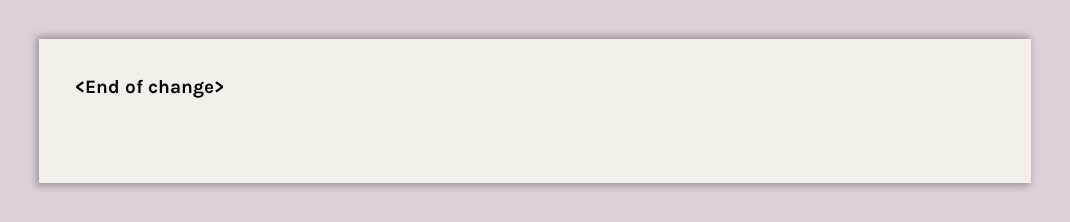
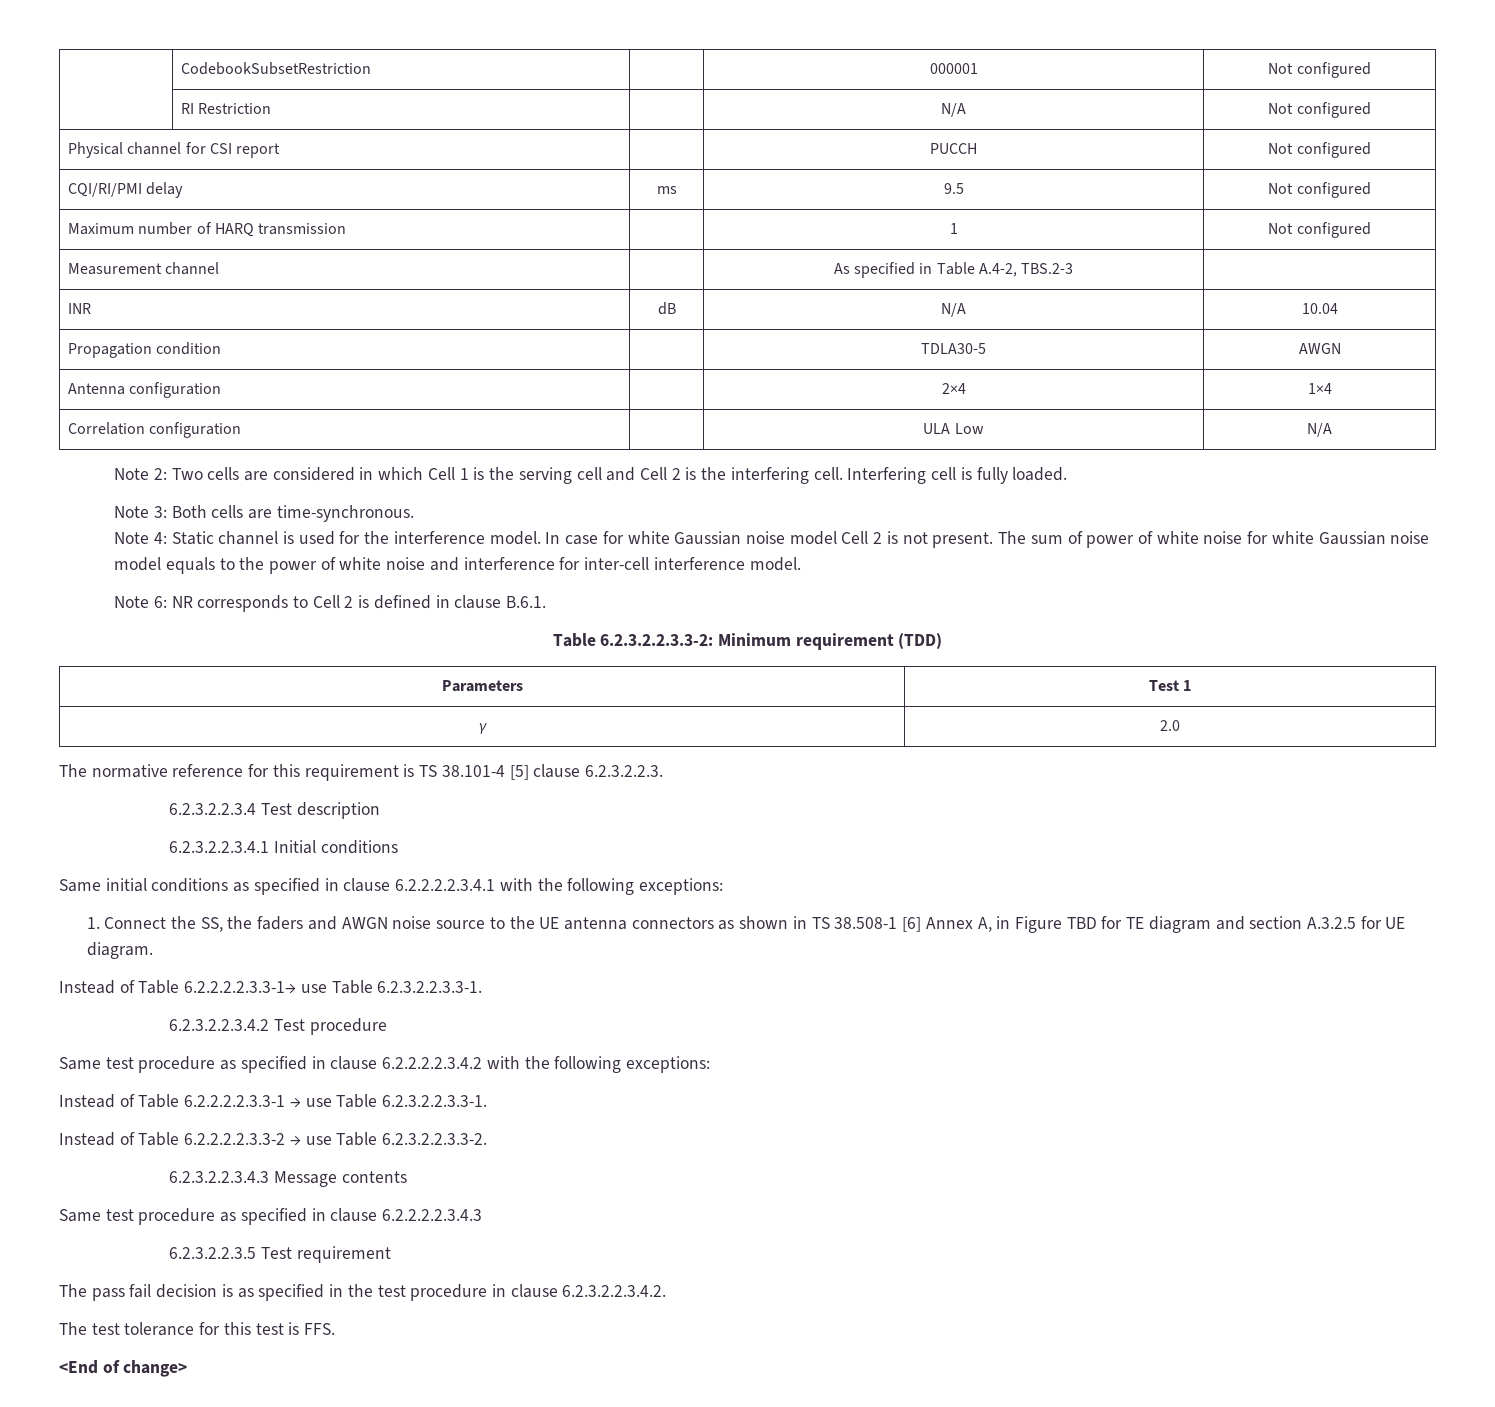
(75, 86) none -> [181,62,372,75] [929,63,978,74] [1268,62,1371,78] [181,103,272,114] [941,103,966,117] [1268,102,1371,118] [68,142,281,158] [930,143,977,154] [1268,142,1371,158] [68,182,184,198] [656,186,677,194] [943,183,964,194] [1268,182,1371,198] [68,222,347,237] [949,223,958,234] [1268,222,1371,238] [68,262,220,275] [833,262,1074,278] [68,303,92,314] [657,302,676,315] [941,303,966,317] [1301,303,1338,314] [68,342,222,358] [921,343,986,354] [1298,343,1341,354] [68,382,222,398] [941,383,966,394] [1307,383,1332,394] [68,422,242,438] [923,423,984,434] [1307,423,1332,437] [114,467,1068,484] [114,505,414,522] [114,531,1430,548] [114,557,801,574] [114,595,547,612] [552,633,943,650] [441,680,523,692] [1148,680,1192,691] [478,723,487,734] [1160,720,1180,731] [59,764,663,781] [169,802,380,819] [169,840,398,854] [59,878,723,895] [86,916,1406,933] [86,942,153,959] [59,980,483,994] [169,1018,387,1035] [59,1056,710,1073] [59,1094,488,1108] [59,1132,488,1146] [169,1171,407,1187] [59,1208,483,1225] [169,1246,391,1263] [59,1284,667,1301] [59,1322,336,1336] | CodebookSubsetRestriction | | 000001 | Not configured // | RI Restriction | | N/A | Not configured // Physical channel for CSI report | | PUCCH | Not configured // CQI/RI/PMI delay | ms | 9.5 | Not configured // Maximum number of HARQ transmission | | 1 | Not configured // Measurement channel | | As specified in Table A.4-2, TBS.2-3 | // INR | dB | N/A | 10.04 // Propagation condition | | TDLA30-5 | AWGN // Antenna configuration | | 2×4 | 1×4 // Correlation configuration | | ULA Low | N/A // Note 2: Two cells are considered in which Cell 1 is the serving cell and Cell 2 is the interfering cell. Interfering cell is fully loaded. // Note 3: Both cells are time-synchronous. // Note 4: Static channel is used for the interference model. In case for white Gaussian noise model Cell 2 is not present. The sum of power of white noise for white Gaussian noise model equals to the power of white noise and interference for inter-cell interference model. // Note 6: NR corresponds to Cell 2 is defined in clause B.6.1. // Table 6.2.3.2.2.3.3-2: Minimum requirement (TDD) // Parameters | Test 1 // γ | 2.0 // The normative reference for this requirement is TS 38.101-4 [5] clause 6.2.3.2.2.3. // 6.2.3.2.2.3.4 Test description // 6.2.3.2.2.3.4.1 Initial conditions // Same initial conditions as specified in clause 6.2.2.2.2.3.4.1 with the following exceptions: // 1. Connect the SS, the faders and AWGN noise source to the UE antenna connectors as shown in TS 38.508-1 [6] Annex A, in Figure TBD for TE diagram and section A.3.2.5 for UE diagram. // Instead of Table 6.2.2.2.2.3.3-1→ use Table 6.2.3.2.2.3.3-1. // 6.2.3.2.2.3.4.2 Test procedure // Same test procedure as specified in clause 6.2.2.2.2.3.4.2 with the following exceptions: // Instead of Table 6.2.2.2.2.3.3-1 → use Table 6.2.3.2.2.3.3-1. // Instead of Table 6.2.2.2.2.3.3-2 → use Table 6.2.3.2.2.3.3-2. // 6.2.3.2.2.3.4.3 Message contents // Same test procedure as specified in clause 6.2.2.2.2.3.4.3 // 6.2.3.2.2.3.5 Test requirement // The pass fail decision is as specified in the test procedure in clause 6.2.3.2.2.3.4.2. // The test tolerance for this test is FFS. //

